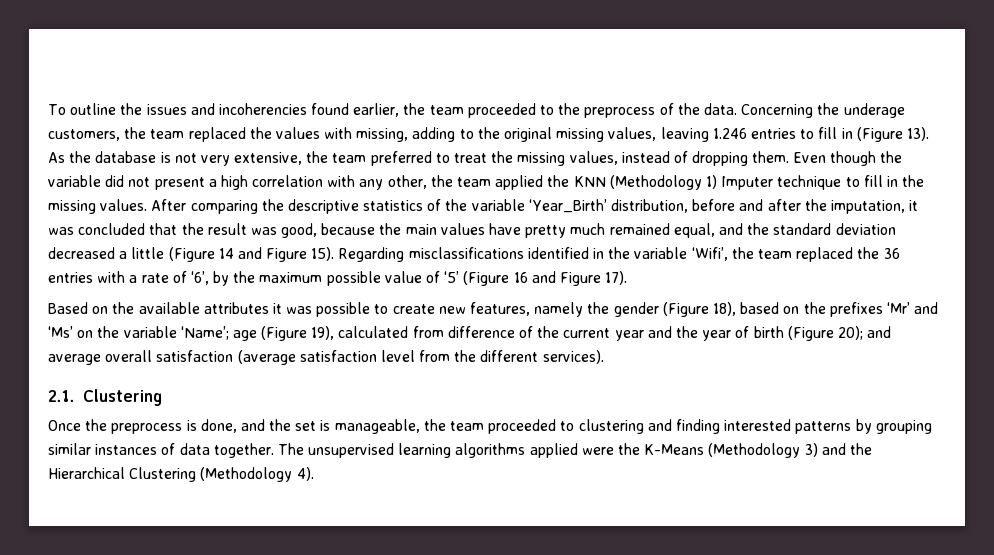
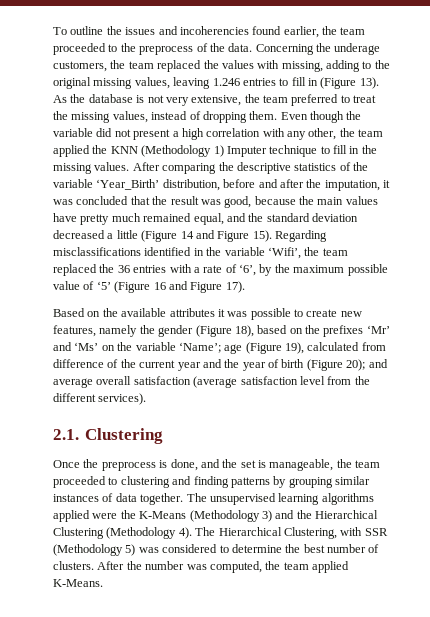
[724,419,792,431] interested -> (229, 482) none
(314, 474) none -> [195,527,388,539] [53,544,380,556] [53,561,349,573] [53,579,103,587] The Hierarchical Clustering, with SSR (Methodology 5) was considered to determine the best number of clusters. After the number was computed, the team applied K-Means.

